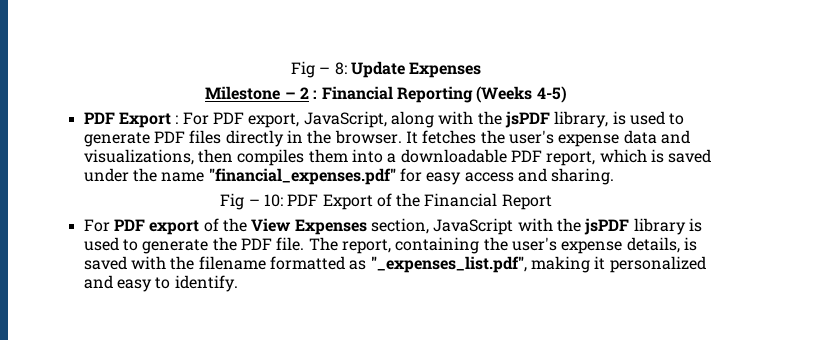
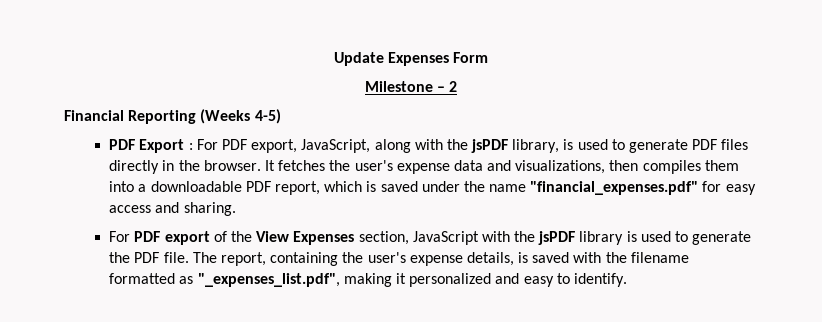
[290,61,347,78] Fig – 8: -> (333, 59) none
(482, 70) none -> [453,52,489,63] Form
[313,90,318,99] : -> (458, 86) //
[220,193,552,210] // Fig – 10: PDF Export of the Financial Report -> (236, 209) none

